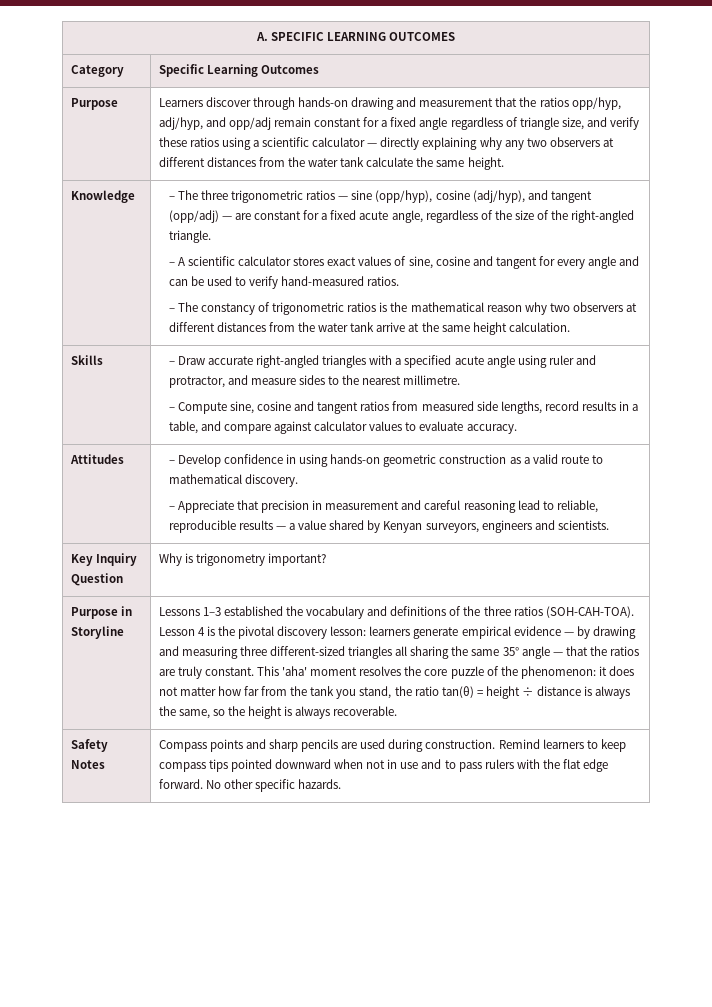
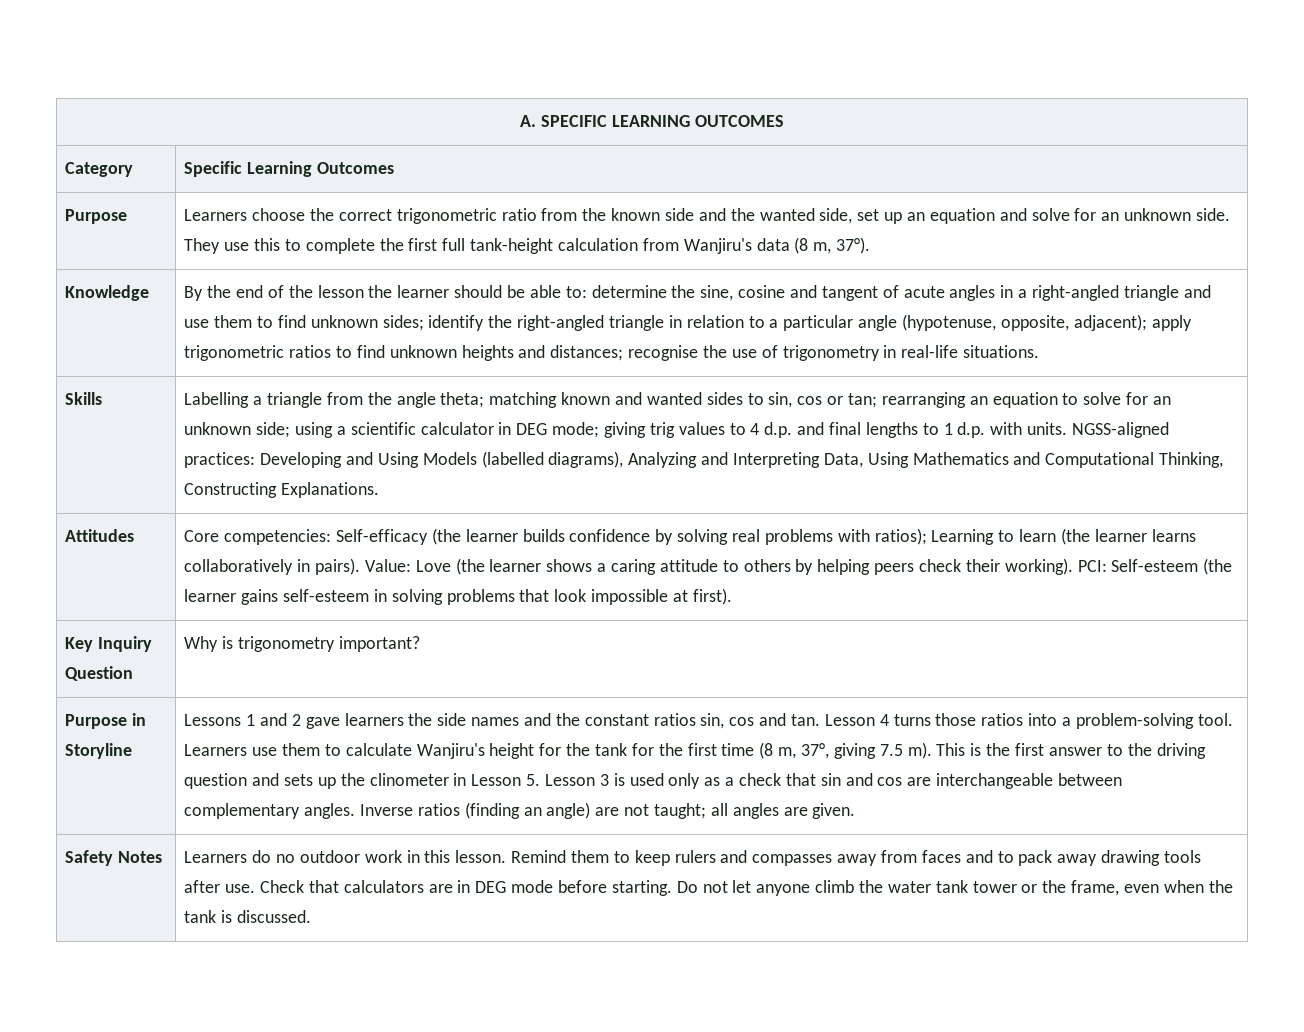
[205,97,621,110] [158,117,640,130] [158,137,614,150] [158,157,504,170] [70,190,135,203] [168,190,592,203] [168,210,635,223] [168,230,211,243] [168,256,640,269] [168,276,400,289] [168,302,638,315] [168,322,570,335] [70,355,103,365] [168,355,596,368] [168,375,461,388] [168,401,639,414] [168,421,517,434] [69,454,124,464] [168,454,603,467] [168,474,298,487] [168,500,598,513] [168,520,609,533] discover through hands-on drawing and measurement that the ratios opp/hyp, adj/hyp, and opp/adj remain constant for a fixed angle regardless of triangle size, and verify these ratios using a scientific calculator — directly explaining why any two observers at different distances from the water tank calculate the same height. // Knowledge | – The three trigonometric ratios — sine (opp/hyp), cosine (adj/hyp), and tangent (opp/adj) — are constant for a fixed acute angle, regardless of the size of the right-angled triangle. // – A scientific calculator stores exact values of sine, cosine and tangent for every angle and can be used to verify hand-measured ratios. // – The constancy of trigonometric ratios is the mathematical reason why two observers at different distances from the water tank arrive at the same height calculation. // Skills | – Draw accurate right-angled triangles with a specified acute angle using ruler and protractor, and measure sides to the nearest millimetre. // – Compute sine, cosine and tangent ratios from measured side lengths, record results in a table, and compare against calculator values to evaluate accuracy. // Attitudes | – Develop confidence in using hands-on geometric construction as a valid route to mathematical discovery. // – Appreciate that precision in measurement and careful reasoning lead to reliable, reproducible results — a value shared by Kenyan surveyors, engineers and scientists. -> [252,208,1231,224] [184,237,871,254] [65,285,150,301] [184,285,1211,301] [184,314,1192,331] [184,345,1040,361] [65,392,103,405] [184,392,1172,408] [184,422,1170,438] [184,451,1224,468] [184,482,380,498] [65,529,135,542] [184,528,1196,545] [184,558,1233,575] [184,588,732,605] choose the correct trigonometric ratio from the known side and the wanted side, set up an equation and solve for an unknown side. They use this to complete the first full tank-height calculation from Wanjiru's data (8 m, 37°). // Knowledge | By the end of the lesson the learner should be able to: determine the sine, cosine and tangent of acute angles in a right-angled triangle and use them to find unknown sides; identify the right-angled triangle in relation to a particular angle (hypotenuse, opposite, adjacent); apply trigonometric ratios to find unknown heights and distances; recognise the use of trigonometry in real-life situations. // Skills | Labelling a triangle from the angle theta; matching known and wanted sides to sin, cos or tan; rearranging an equation to solve for an unknown side; using a scientific calculator in DEG mode; giving trig values to 4 d.p. and final lengths to 1 d.p. with units. NGSS-aligned practices: Developing and Using Models (labelled diagrams), Analyzing and Interpreting Data, Using Mathematics and Computational Thinking, Constructing Explanations. // Attitudes | Core competencies: Self-efficacy (the learner builds confidence by solving real problems with ratios); Learning to learn (the learner learns collaboratively in pairs). Value: Love (the learner shows a caring attitude to others by helping peers check their working). PCI: Self-esteem (the learner gains self-esteem in solving problems that look impossible at first).
[202,606,634,619] [158,626,636,639] [158,646,640,659] [158,666,635,679] [158,686,631,699] [158,706,398,719] [70,739,108,752] [70,760,105,769] [158,739,626,752] [158,759,609,772] [158,779,342,792] 1–3 established the vocabulary and definitions of the three ratios (SOH-CAH-TOA). Lesson 4 is the pivotal discovery lesson: learners generate empirical evidence — by drawing and measuring three different-sized triangles all sharing the same 35° angle — that the ratios are truly constant. This 'aha' moment resolves the core puzzle of the phenomenon: it does not matter how far from the tank you stand, the ratio tan(θ) = height ÷ distance is always the same, so the height is always recoverable. // Safety Notes | Compass points and sharp pencils are used during construction. Remind learners to keep compass tips pointed downward when not in use and to pass rulers with the flat edge forward. No other specific hazards. -> [246,713,1233,729] [184,742,1206,759] [184,773,1123,789] [184,802,856,819] [65,850,163,866] [184,850,1202,866] [184,880,1233,896] [184,910,311,923] 1 and 2 gave learners the side names and the constant ratios sin, cos and tan. Lesson 4 turns those ratios into a problem-solving tool. Learners use them to calculate Wanjiru's height for the tank for the first time (8 m, 37°, giving 7.5 m). This is the first answer to the driving question and sets up the clinometer in Lesson 5. Lesson 3 is used only as a check that sin and cos are interchangeable between complementary angles. Inverse ratios (finding an angle) are not taught; all angles are given. // Safety Notes | Learners do no outdoor work in this lesson. Remind them to keep rulers and compasses away from faces and to pack away drawing tools after use. Check that calculators are in DEG mode before starting. Do not let anyone climb the water tank tower or the frame, even when the tank is discussed.

